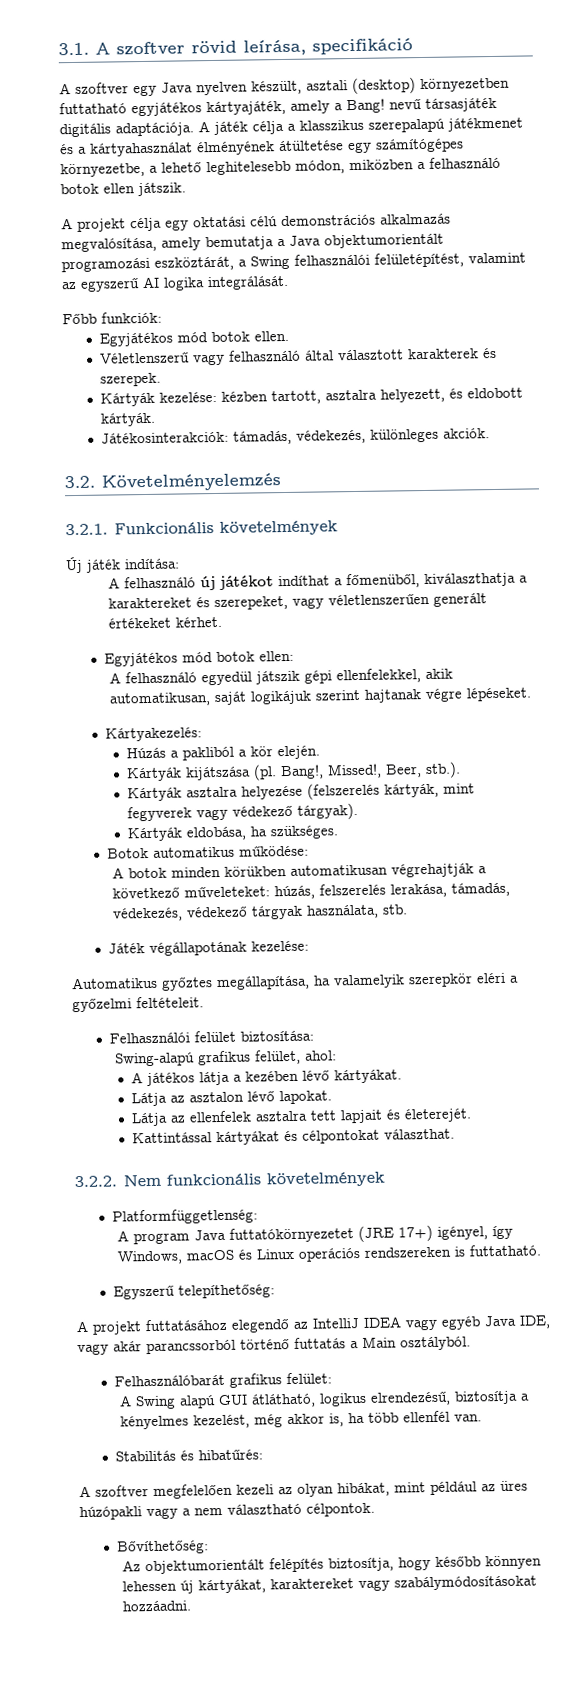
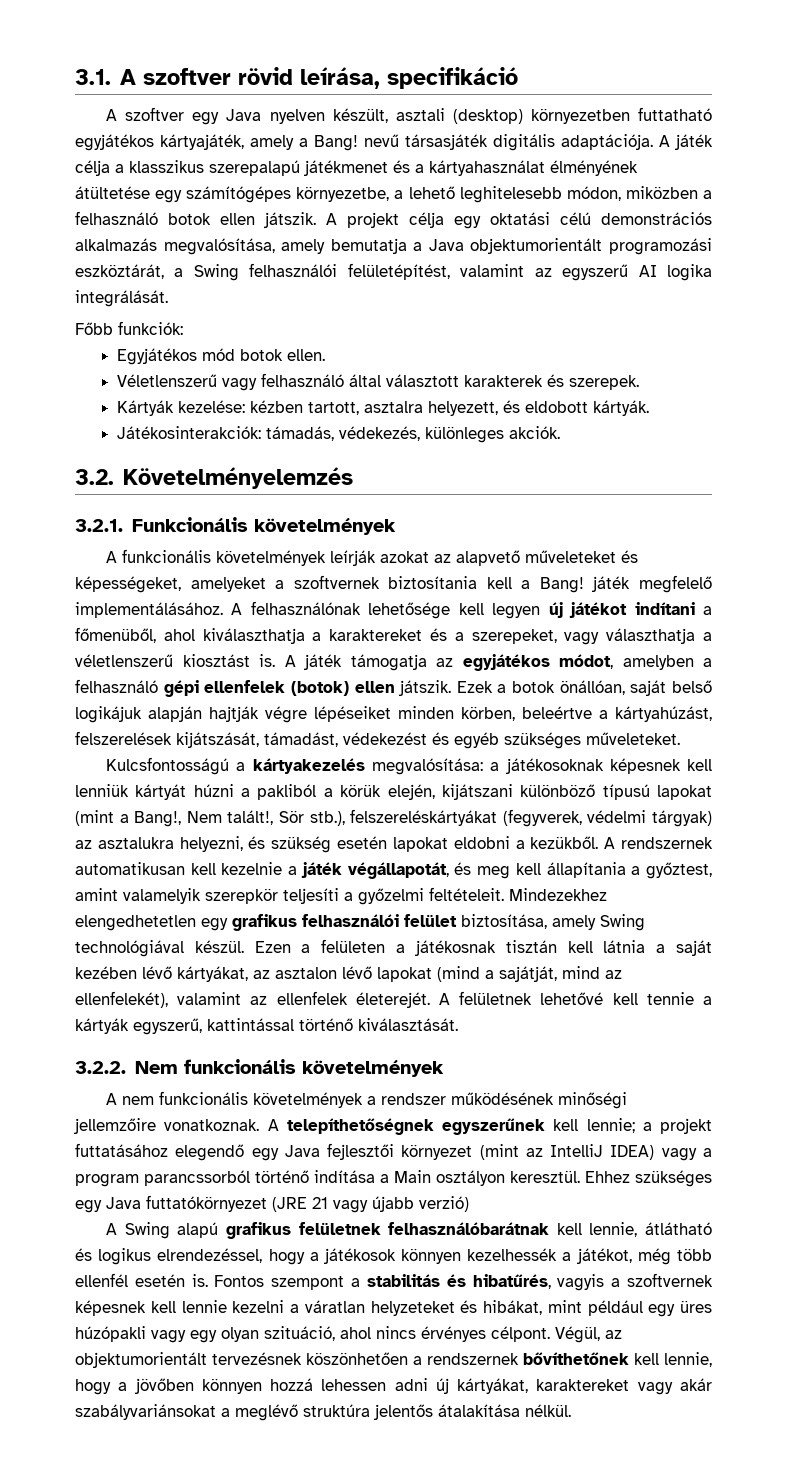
(186, 189) // -> (316, 220) none
[65,556,180,574] [108,576,197,589] Új játék indítása: // A felhasználó -> [106,549,639,566] [75,575,712,593] [75,601,541,619] A funkcionális követelmények leírják azokat az alapvető műveleteket és képességeket, amelyeket a szoftvernek biztosítania kell a Bang! játék megfelelő implementálásához. A felhasználónak lehetősége kell legyen
[278,575,331,587] indíthat -> [634,602,695,615] indítani
(421, 581) none -> [163,629,195,641] ahol
(211, 602) none -> [454,632,464,641] a
[328,593,488,607] [108,616,223,629] [104,650,295,667] [109,668,454,686] [109,687,533,707] [105,727,203,742] [126,745,321,761] [126,761,462,782] [127,782,476,802] [127,802,359,822] [127,825,339,842] [107,845,310,859] [112,863,488,879] [112,882,511,900] [112,904,409,922] [108,940,310,956] [71,975,331,991] véletlenszerűen generált értékeket kérhet. // Egyjátékos mód botok ellen: // A felhasználó egyedül játszik gépi ellenfelekkel, akik automatikusan, saját logikájuk szerint hajtanak végre lépéseket. // Kártyakezelés: // Húzás a pakliból a kör elején. // Kártyák kijátszása (pl. Bang!, Missed!, Beer, stb.). // Kártyák asztalra helyezése (felszerelés kártyák, mint fegyverek vagy védekező tárgyak). // Kártyák eldobása, ha szükséges. // Botok automatikus működése: // A botok minden körükben automatikusan végrehajtják a következő műveleteket: húzás, felszerelés lerakása, támadás, védekezés, védekező tárgyak használata, stb. // Játék végállapotának kezelése: // Automatikus győztes megállapítása, ha -> [606,628,712,644] [75,654,712,671] [75,679,712,697] [75,706,712,723] [75,731,680,749] [106,757,712,775] [75,784,713,800] [75,809,713,827] [75,836,713,853] [75,862,713,879] [75,888,118,901] választhatja a véletlenszerű kiosztást is. A játék támogatja az egyjátékos módot, amelyben a felhasználó gépi ellenfelek (botok) ellen játszik. Ezek a botok önállóan, saját belső logikájuk alapján hajtják végre lépéseiket minden körben, beleértve a kártyahúzást, felszerelések kijátszását, támadást, védekezést és egyéb szükséges műveleteket. // Kulcsfontosságú a kártyakezelés megvalósítása: a játékosoknak képesnek kell lenniük kártyát húzni a pakliból a körük elején, kijátszani különböző típusú lapokat (mint a Bang!, Nem talált!, Sör stb.), felszereléskártyákat (fegyverek, védelmi tárgyak) az asztalukra helyezni, és szükség esetén lapokat eldobni a kezükből. A rendszernek automatikusan kell kezelnie a játék végállapotát, és meg kell állapítania a győztest, amint
[476,972,506,984] eléri -> [283,888,339,904] teljesíti
[109,1030,315,1044] [115,1049,338,1067] [131,1069,403,1087] [131,1090,333,1107] [131,1108,473,1127] [132,1128,456,1146] // Felhasználói felület biztosítása: // Swing-alapú grafikus felület, ahol: // A játékos látja a kezében lévő kártyákat. // Látja az asztalon lévő lapokat. // Látja az ellenfelek asztalra tett lapjait és életerejét. // Kattintással kártyákat és célpontokat választhat. -> [509,888,607,901] [75,914,645,931] [75,939,713,957] [75,966,622,982] [75,991,712,1008] [75,1018,458,1035] Mindezekhez elengedhetetlen egy grafikus felhasználói felület biztosítása, amely Swing technológiával készül. Ezen a felületen a játékosnak tisztán kell látnia a saját kezében lévő kártyákat, az asztalon lévő lapokat (mind a sajátját, mind az ellenfelekét), valamint az ellenfelek életerejét. A felületnek lehetővé kell tennie a kártyák egyszerű, kattintással történő kiválasztását.
[112,1208,259,1225] [117,1224,514,1245] [117,1244,542,1265] [113,1284,276,1300] [76,1315,551,1335] [77,1341,142,1356] // Platformfüggetlenség: // A program Java futtatókörnyezetet (JRE 17+) igényel, így Windows, macOS és Linux operációs rendszereken is futtatható. // Egyszerű telepíthetőség: // A projekt futtatásához elegendő az IntelliJ IDEA vagy egyéb Java IDE, vagy akár -> [106,1091,628,1109] [74,1118,712,1135] [75,1143,712,1161] [75,1174,139,1187] // A nem funkcionális követelmények a rendszer működésének minőségi jellemzőire vonatkoznak. A telepíthetőségnek egyszerűnek kell lennie; a projekt futtatásához elegendő egy Java fejlesztői környezet (mint az IntelliJ IDEA) vagy a program
[294,1337,346,1349] futtatás -> [314,1170,375,1183] indítása
[400,1336,471,1351] [114,1372,333,1388] [119,1390,531,1410] [120,1410,483,1430] [115,1449,264,1462] [79,1483,334,1499] osztályból. // Felhasználóbarát grafikus felület: // A Swing alapú GUI átlátható, logikus elrendezésű, biztosítja a kényelmes kezelést, még akkor is, ha több ellenfél van. // Stabilitás és hibatűrés: // A szoftver megfelelően kezeli az olyan -> [436,1170,712,1187] [75,1195,469,1213] [106,1222,712,1239] [75,1248,712,1265] [75,1273,713,1291] [75,1300,478,1316] osztályon keresztül. Ehhez szükséges egy Java futtatókörnyezet (JRE 21 vagy újabb verzió) // A Swing alapú grafikus felületnek felhasználóbarátnak kell lennie, átlátható és logikus elrendezéssel, hogy a játékosok könnyen kezelhessék a játékot, még több ellenfél esetén is. Fontos szempont a stabilitás és hibatűrés, vagyis a szoftvernek képesnek kell lennie kezelni a váratlan helyzeteket és
[481,1484,496,1492] az -> [648,1304,676,1317] egy
[182,1502,375,1517] [117,1540,210,1555] [122,1555,543,1575] [122,1575,538,1594] [122,1600,193,1612] a nem választható célpontok. // Bővíthetőség: // Az objektumorientált felépítés biztosítja, hogy később könnyen lehessen új kártyákat, karaktereket vagy szabálymódosításokat hozzáadni. -> [190,1326,622,1343] [75,1352,712,1368] [75,1378,712,1395] [75,1404,571,1421] egy olyan szituáció, ahol nincs érvényes célpont. Végül, az objektumorientált tervezésnek köszönhetően a rendszernek bővíthetőnek kell lennie, hogy a jövőben könnyen hozzá lehessen adni új kártyákat, karaktereket vagy akár szabályvariánsokat a meglévő struktúra jelentős átalakítása nélkül.

